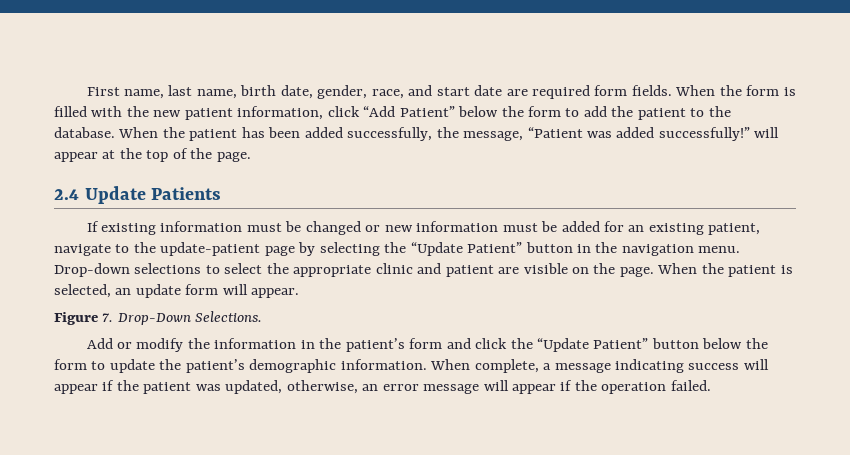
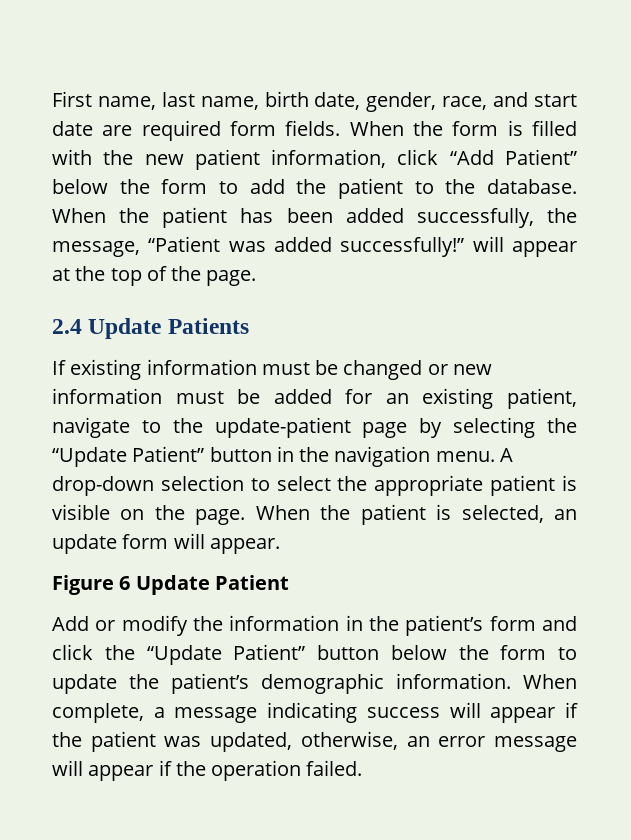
[54,263,202,277] Drop-down selections -> [499,448,513,462] [52,475,244,496] A drop-down selection
[375,263,520,277] clinic and patient are -> [490,475,577,496] patient is
[102,311,263,325] 7. Drop-Down Selections. -> [119,575,289,595] 6 Update Patient

